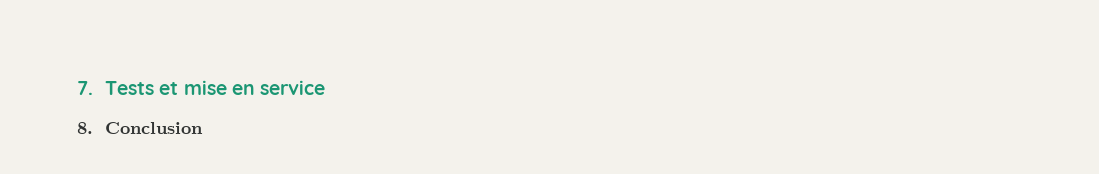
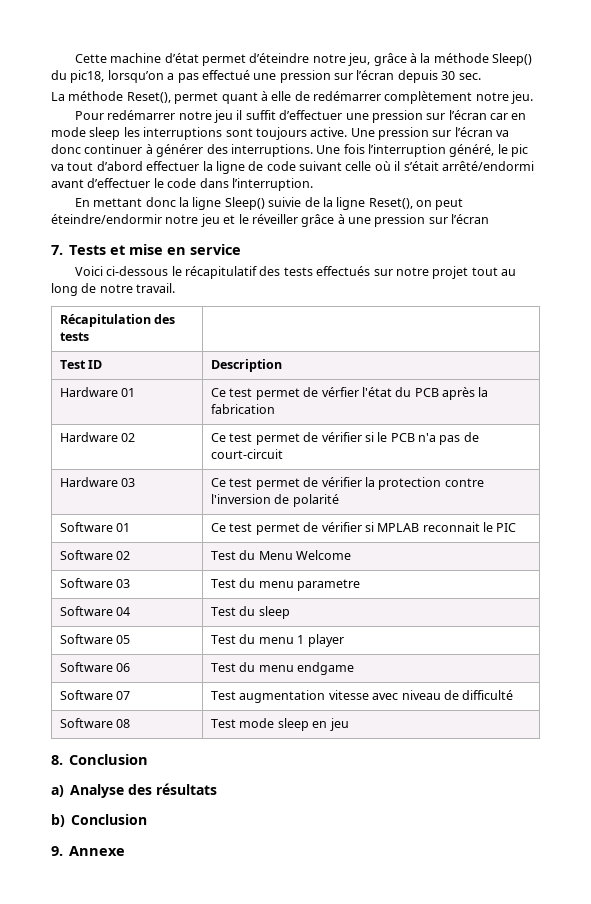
(77, 88) none -> [74,53,533,66] [51,70,481,83] [51,91,534,104] [74,110,527,123] [51,127,510,140] [51,144,529,157] [51,161,534,174] [51,178,313,191] [74,197,464,210] [51,214,490,227] Cette machine d’état permet d’éteindre notre jeu, grâce à la méthode Sleep() du pic18, lorsqu’on a pas effectué une pression sur l’écran depuis 30 sec. // La méthode Reset(), permet quant à elle de redémarrer complètement notre jeu. // Pour redémarrer notre jeu il suffit d’effectuer une pression sur l’écran car en mode sleep les interruptions sont toujours active. Une pression sur l’écran va donc continuer à générer des interruptions. Une fois l’interruption généré, le pic va tout d’abord effectuer la ligne de code suivant celle où il s’était arrêté/endormi avant d’effectuer le code dans l’interruption. // En mettant donc la ligne Sleep() suivie de la ligne Reset(), on peut éteindre/endormir notre jeu et le réveiller grâce à une pression sur l’écran //
[77,122,204,134] 8. Conclusion -> [74,266,517,279] [51,283,176,296] [60,314,176,327] [60,332,90,341] [60,360,103,369] [211,359,283,372] [60,387,136,397] [211,387,489,400] [211,404,276,414] [60,432,136,442] [211,432,479,445] [211,449,284,459] [60,477,136,487] [211,477,484,490] [211,494,339,507] [60,522,131,532] [211,522,517,535] [60,550,131,560] [211,550,352,560] [60,578,131,588] [211,578,361,591] [60,606,131,616] [211,606,290,619] [60,634,131,644] [211,634,344,647] [60,662,131,672] [211,662,355,675] [60,690,131,700] [211,690,514,703] [60,718,131,728] [211,718,349,731] [51,754,149,765] [51,783,218,798] [51,814,148,827] [51,846,126,856] Voici ci-dessous le récapitulatif des tests effectués sur notre projet tout au long de notre travail. // Récapitulation des tests | // Test ID | Description // Hardware 01 | Ce test permet de vérfier l'état du PCB après la fabrication // Hardware 02 | Ce test permet de vérifier si le PCB n'a pas de court-circuit // Hardware 03 | Ce test permet de vérifier la protection contre l'inversion de polarité // Software 01 | Ce test permet de vérifier si MPLAB reconnait le PIC // Software 02 | Test du Menu Welcome // Software 03 | Test du menu parametre // Software 04 | Test du sleep // Software 05 | Test du menu 1 player // Software 06 | Test du menu endgame // Software 07 | Test augmentation vitesse avec niveau de difficulté // Software 08 | Test mode sleep en jeu // 8. Conclusion // a) Analyse des résultats // b) Conclusion // 9. Annexe

